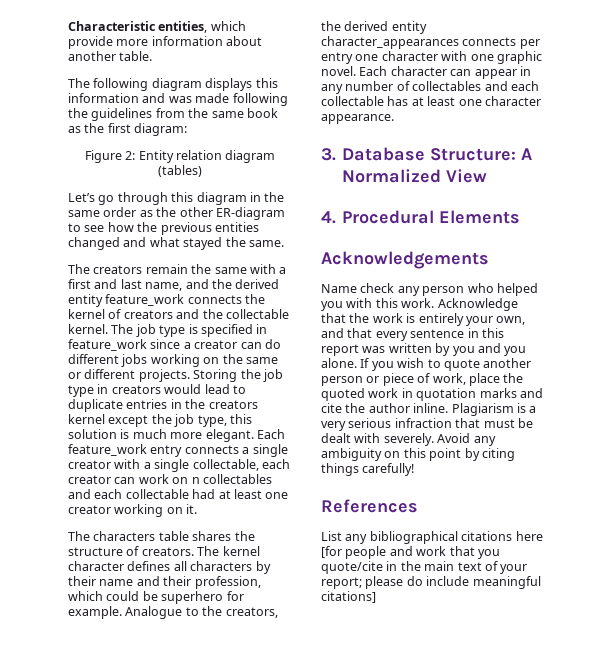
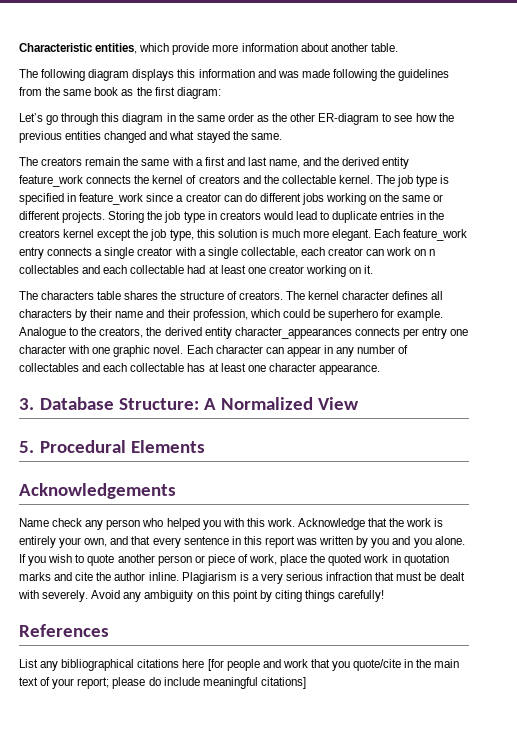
[84,150,276,163] [158,165,202,177] // Figure 2: Entity relation diagram (tables) -> (221, 93) none
[321,211,336,224] 4. -> [19,441,34,453] 5.

